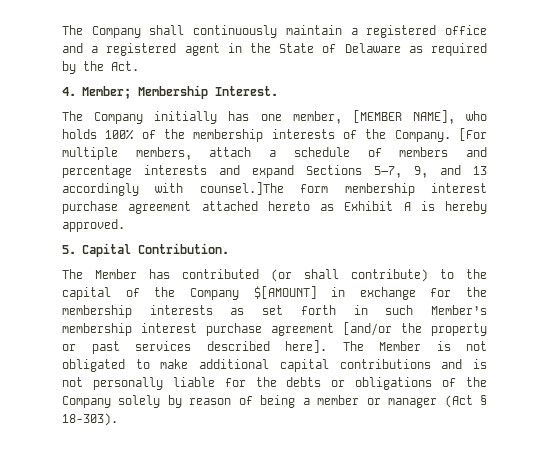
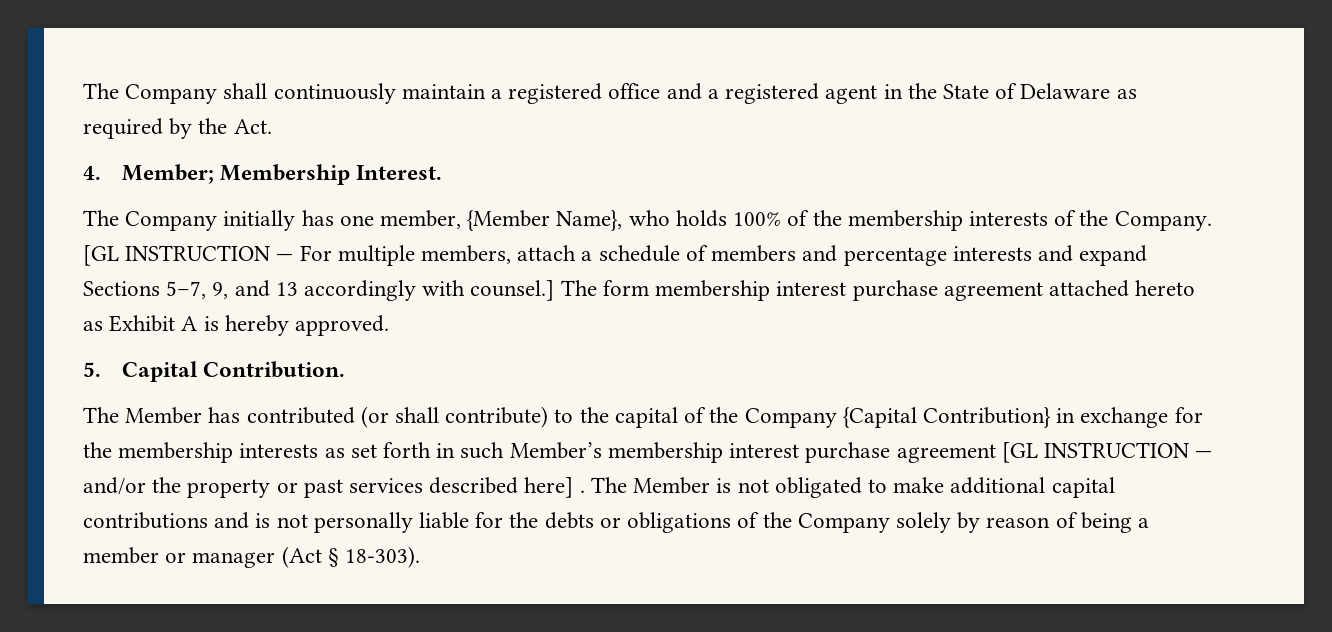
[352,110,455,124] [MEMBER NAME], -> [467,210,623,231] {Member Name},
[458,128,487,141] [For -> [83,245,332,266] [GL INSTRUCTION — For
[199,182,284,195] counsel.]The -> [470,280,597,301] counsel.] The
[253,286,317,299] $[AMOUNT] -> [842,407,1051,428] {Capital Contribution}
[343,322,392,336] [and/or -> [1001,442,1213,463] [83,477,146,495] [GL INSTRUCTION — and/or
[285,340,327,353] here]. -> [524,477,585,498] here] .

